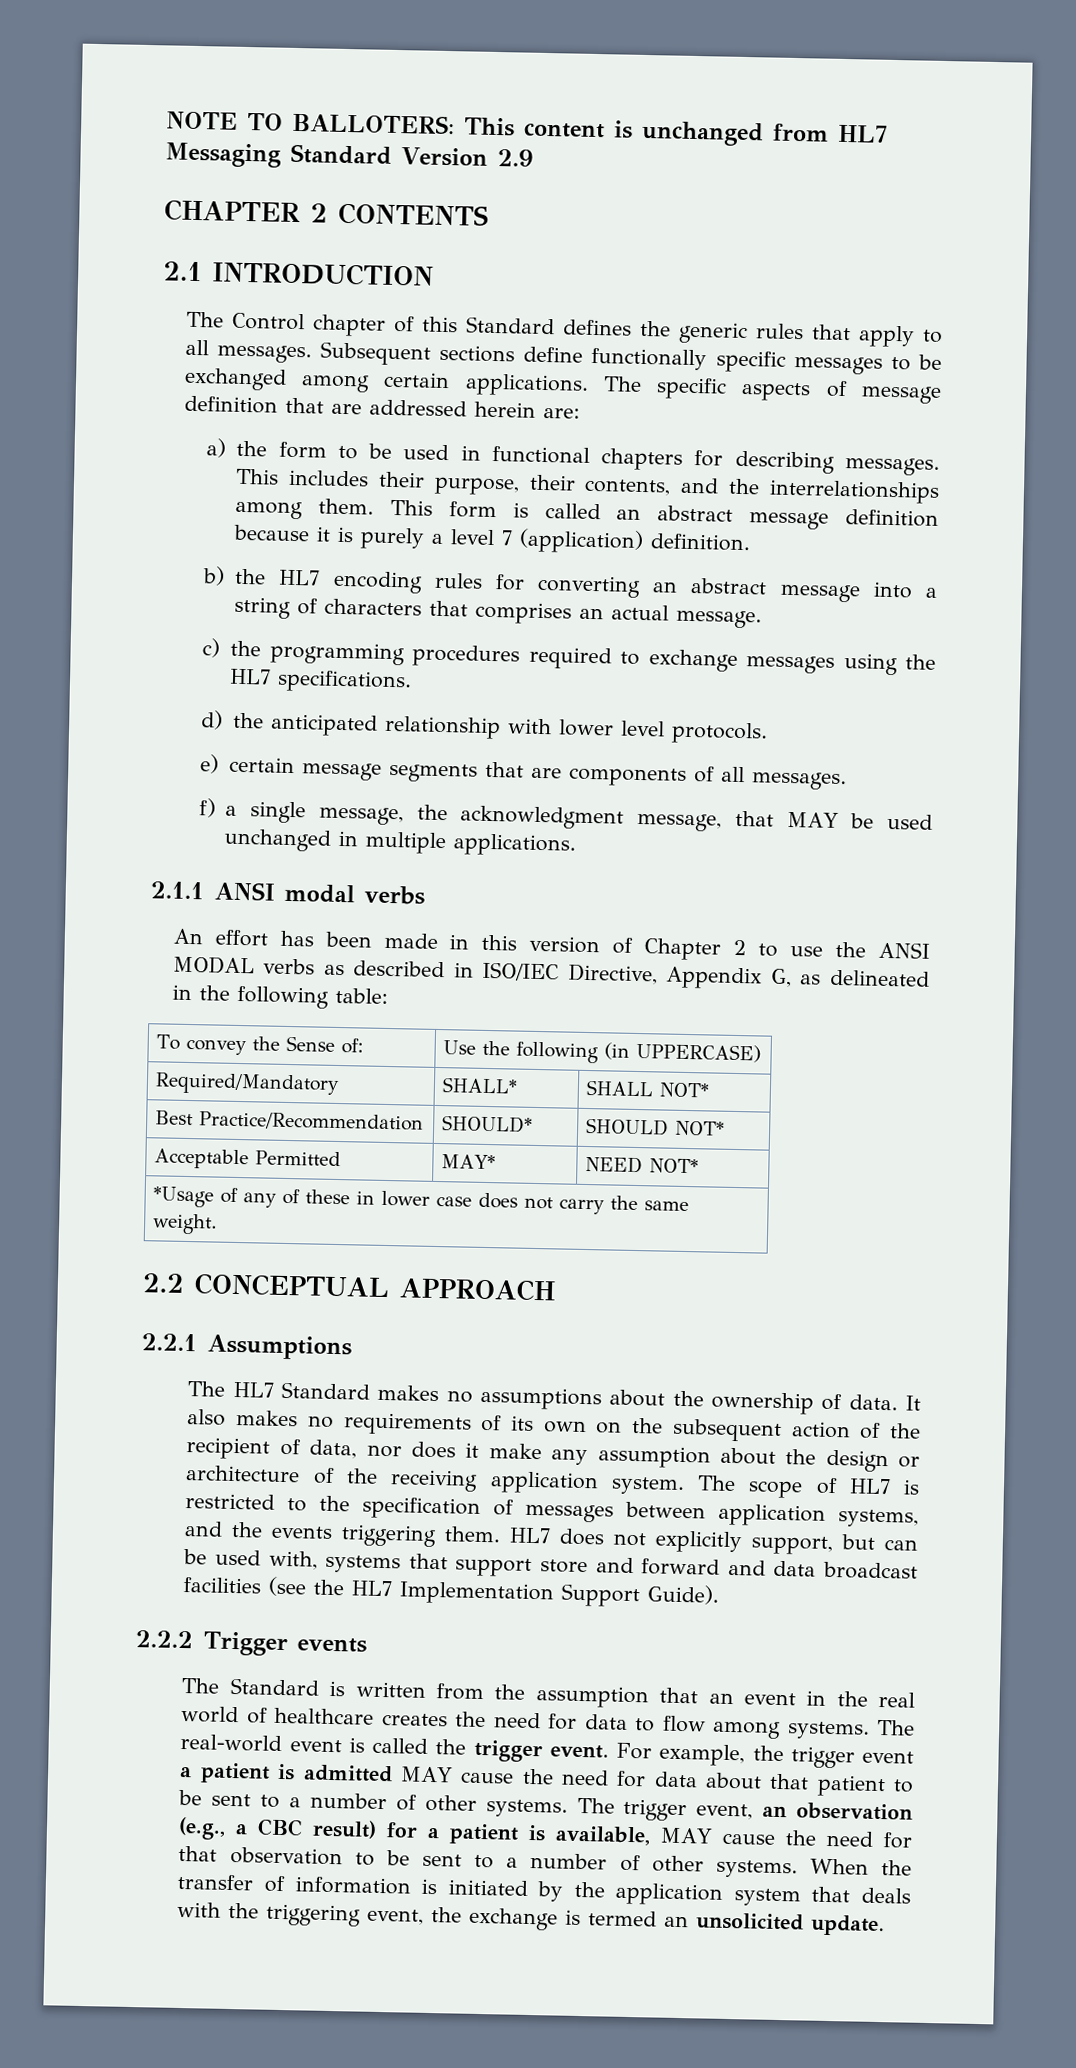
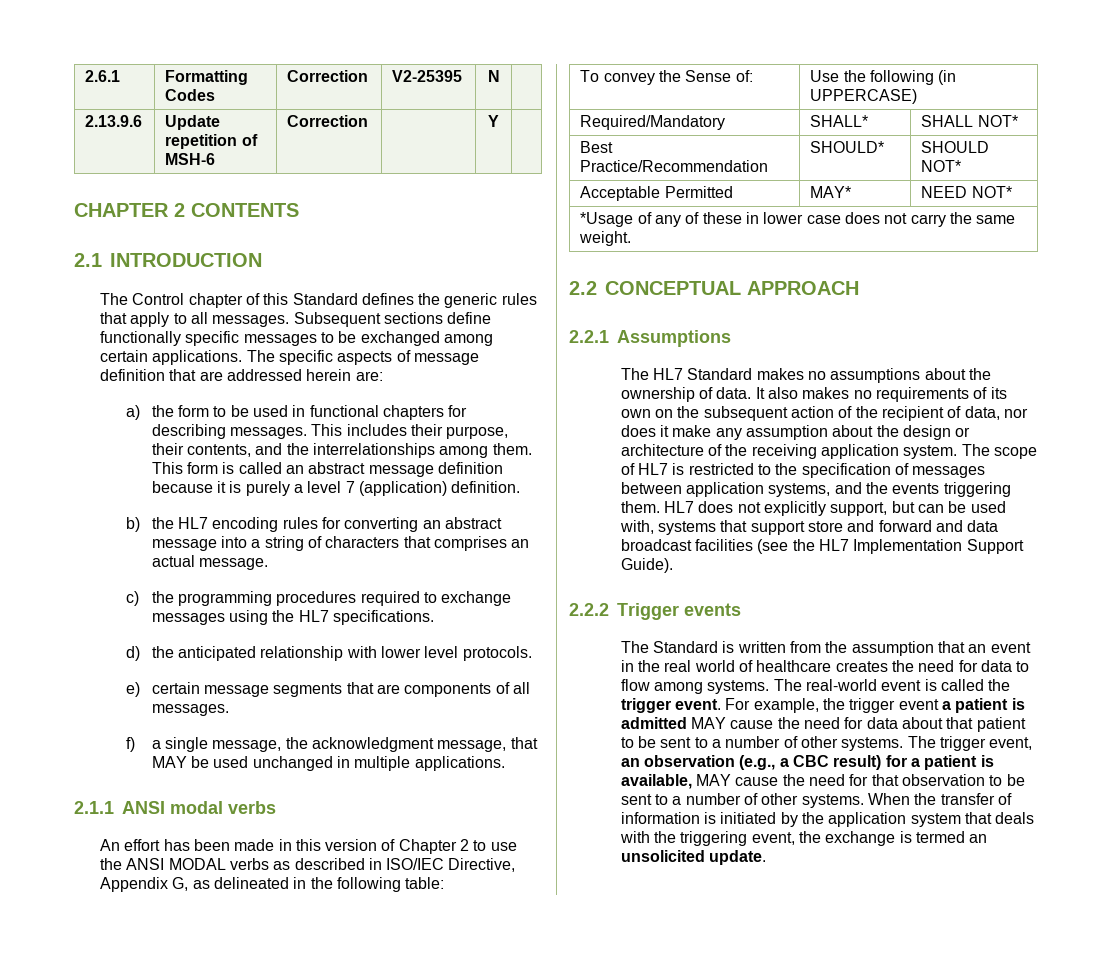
[166,111,888,147] [165,142,534,168] NOTE TO BALLOTERS: This content is unchanged from HL7 Messaging Standard Version 2.9 -> [85,70,121,82] [165,70,249,85] [165,89,216,101] [287,70,369,82] [392,70,463,82] [487,70,500,82] [85,115,143,127] [165,115,221,130] [165,134,258,149] [165,153,216,165] [287,115,369,127] [488,115,499,127] 2.6.1 | Formatting Codes | Correction | V2-25395 | N | // 2.13.9.6 | Update repetition of MSH-6 | Correction | | Y |

